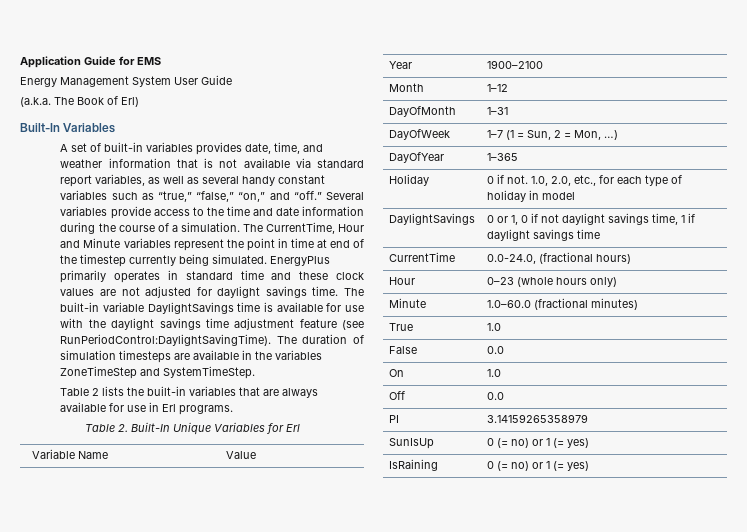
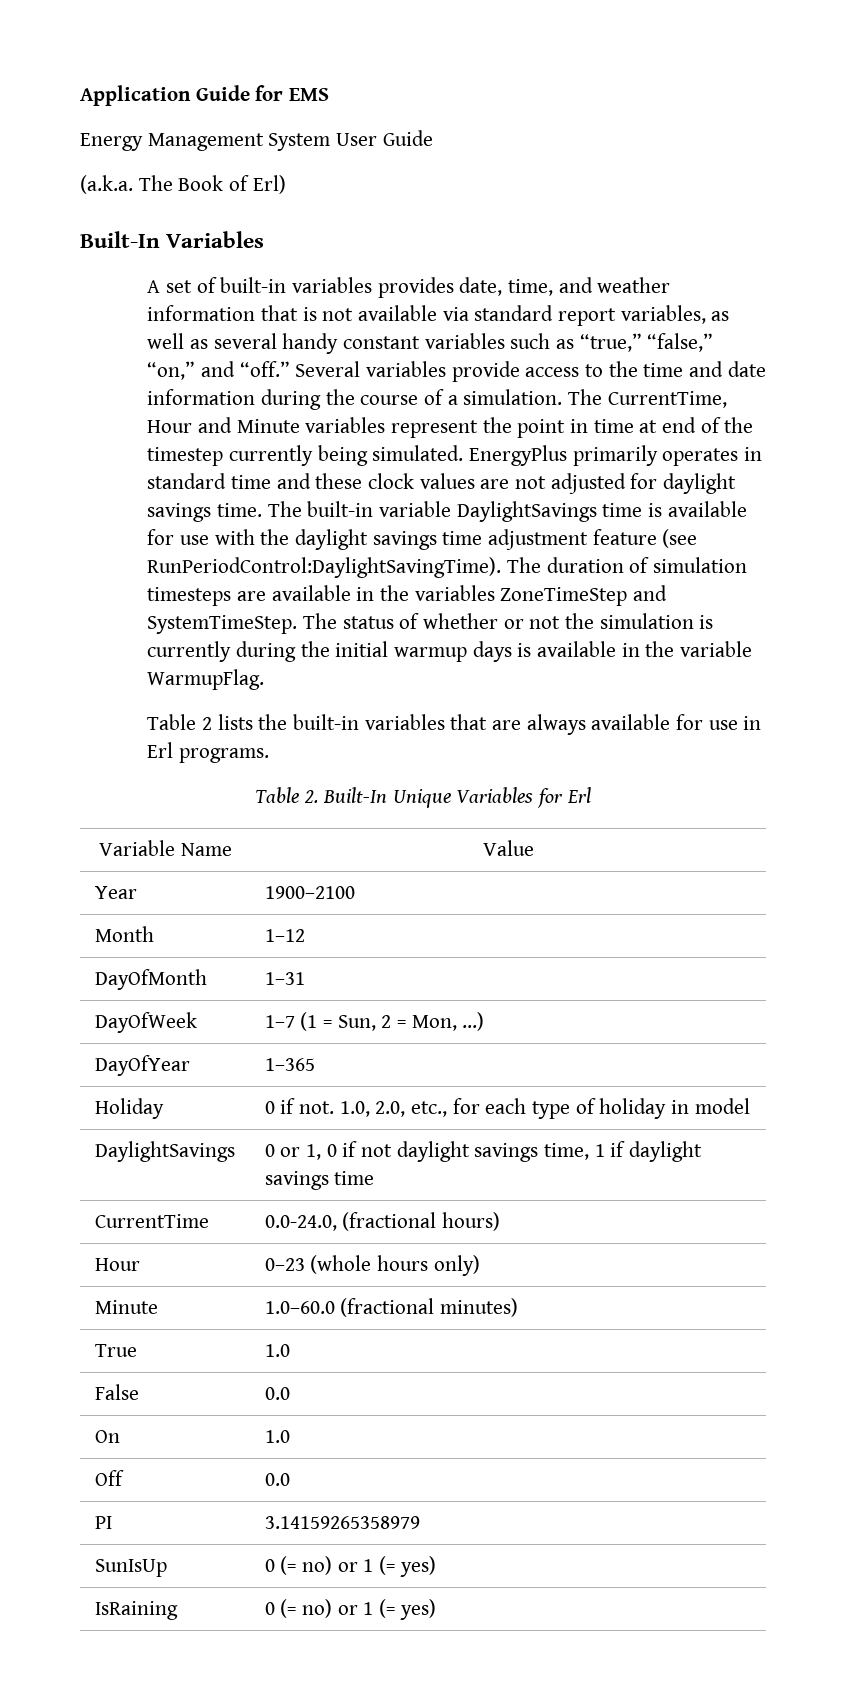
(256, 372) none -> [302,613,714,629] [147,641,752,662] [147,669,265,690] The status of whether or not the simulation is currently during the initial warmup days is available in the variable WarmupFlag.

